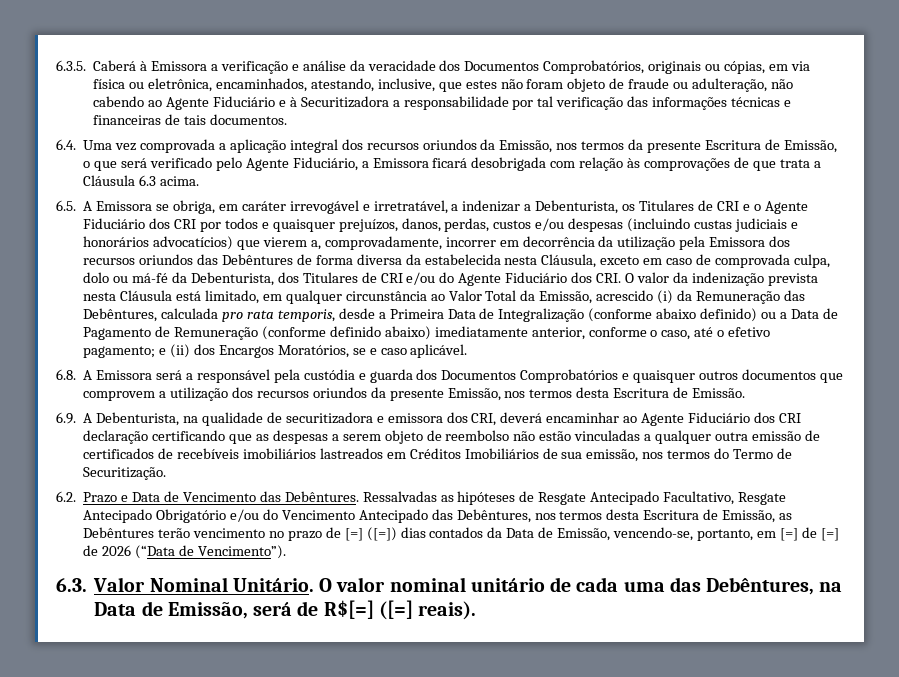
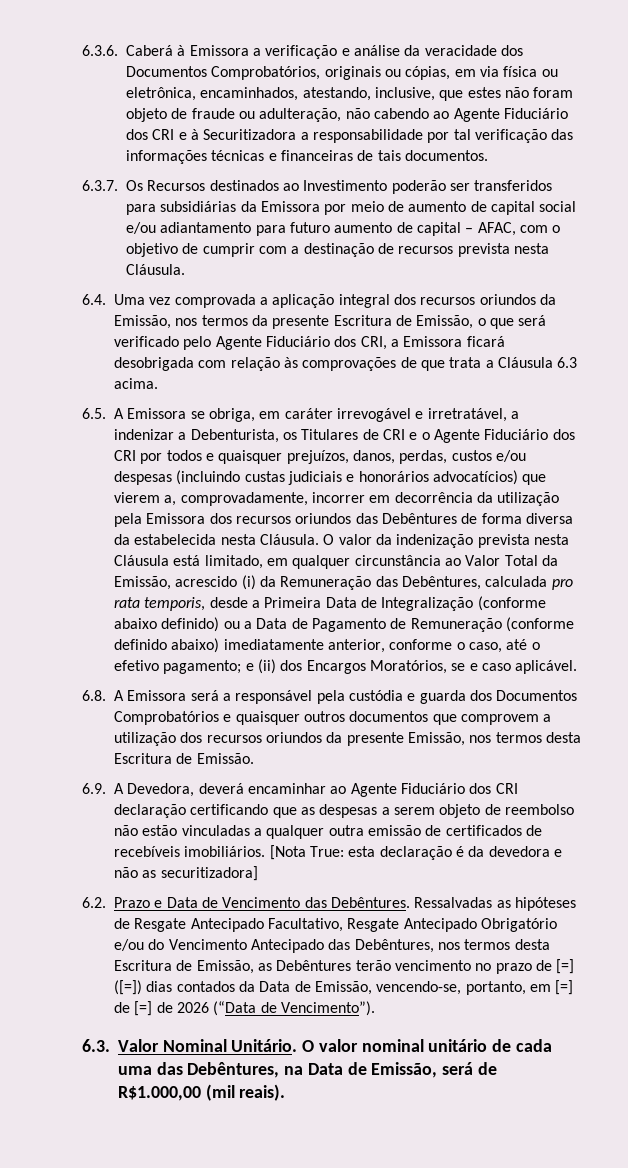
[56,60,86,71] 6.3.5. -> [82,45,118,56] 6.3.6.
(275, 101) none -> [126,129,175,140] dos CRI
(287, 119) none -> [82,180,553,194] [126,201,577,215] [126,222,561,236] [126,243,549,257] [126,264,185,275] // 6.3.7. Os Recursos destinados ao Investimento poderão ser transferidos para subsidiárias da Emissora por meio de aumento de capital social e/ou adiantamento para futuro aumento de capital – AFAC, com o objetivo de cumprir com a destinação de recursos prevista nesta Cláusula.
[292,157,358,171] Fiduciário, -> [265,336,387,350] Fiduciário dos CRI,
[541,254,830,268] [83,272,622,286] Cláusula, exceto em caso de comprovada culpa, dolo ou má-fé da Debenturista, dos Titulares de CRI e/ou do Agente Fiduciário dos CRI. -> [259,534,319,545] Cláusula.
[96,412,497,426] Debenturista, na qualidade de securitizadora e emissora dos CRI, -> [127,783,195,797] Devedora,
[242,448,792,462] [83,467,167,480] imobiliários lastreados em Créditos Imobiliários de sua emissão, nos termos do Termo de Securitização. -> [184,845,562,860] [114,866,258,881] imobiliários. [Nota True: esta declaração é da devedora e não as securitizadora]
[323,600,413,620] R$[=] ([=] -> [118,1084,235,1101] R$1.000,00 (mil

